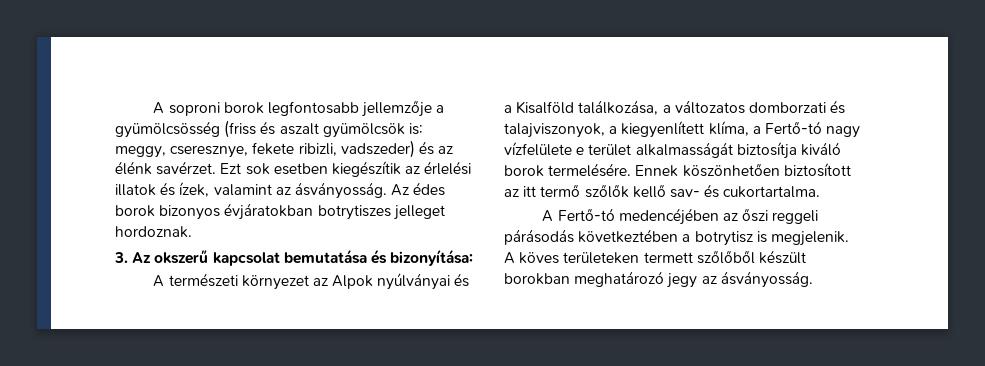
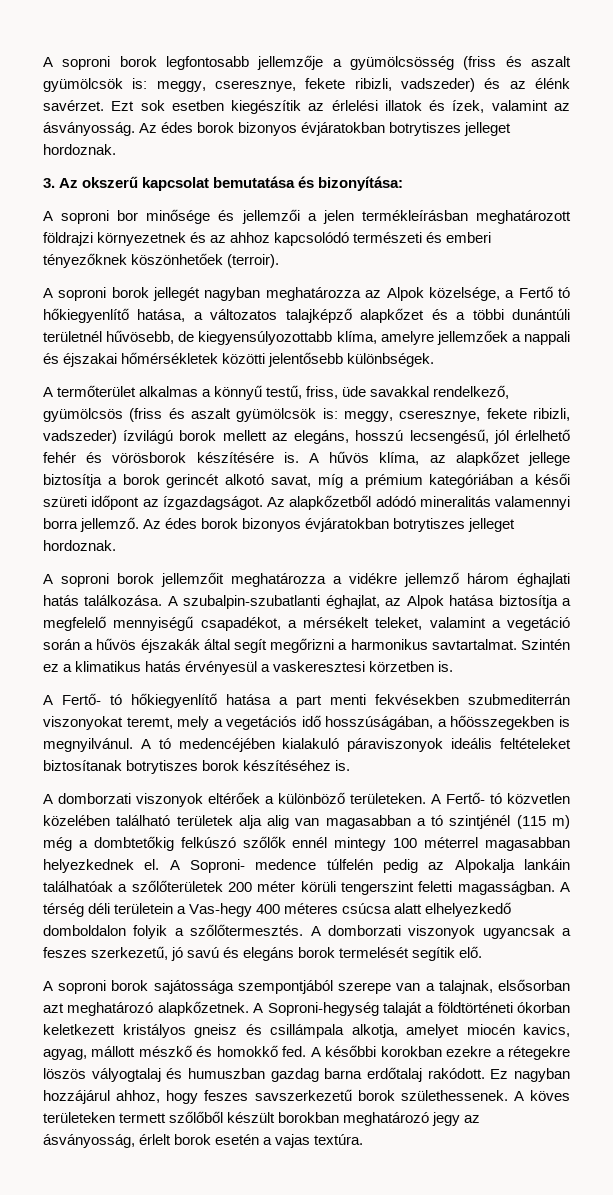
[168,273,470,290] [504,100,846,115] [504,121,861,138] [504,142,841,159] [504,163,851,177] [504,184,821,198] [542,208,819,225] [504,229,849,246] természeti környezet az Alpok nyúlványai és a Kisalföld találkozása, a változatos domborzati és talajviszonyok, a kiegyenlített klíma, a Fertő-tó nagy vízfelülete e terület alkalmasságát biztosítja kiváló borok termelésére. Ennek köszönhetően biztosított az itt termő szőlők kellő sav- és cukortartalma. // A Fertő-tó medencéjében az őszi reggeli párásodás következtében a botrytisz is megjelenik. -> [61,209,571,224] [43,232,492,246] [43,253,280,268] [43,286,571,301] [43,308,571,323] [43,330,570,345] [43,352,435,367] [43,385,510,400] [43,408,570,422] [43,429,570,444] [43,451,570,466] [43,473,570,488] [43,495,570,510] [43,517,516,532] [43,540,116,551] [43,572,570,587] [43,595,572,609] [43,616,570,631] [43,638,570,653] [43,661,454,675] [43,693,570,708] [43,715,570,730] [43,738,572,752] [43,760,351,774] [43,792,570,807] [43,815,570,829] [43,836,571,851] [43,859,570,873] [43,880,570,895] [43,902,512,917] [43,924,571,939] [43,946,483,961] [43,979,570,994] [43,1001,570,1016] [43,1024,570,1038] [43,1045,570,1060] [43,1067,571,1082] [43,1089,508,1104] soproni bor minősége és jellemzői a jelen termékleírásban meghatározott földrajzi környezetnek és az ahhoz kapcsolódó természeti és emberi tényezőknek köszönhetőek (terroir). // A soproni borok jellegét nagyban meghatározza az Alpok közelsége, a Fertő tó hőkiegyenlítő hatása, a változatos talajképző alapkőzet és a többi dunántúli területnél hűvösebb, de kiegyensúlyozottabb klíma, amelyre jellemzőek a nappali és éjszakai hőmérsékletek közötti jelentősebb különbségek. // A termőterület alkalmas a könnyű testű, friss, üde savakkal rendelkező, gyümölcsös (friss és aszalt gyümölcsök is: meggy, cseresznye, fekete ribizli, vadszeder) ízvilágú borok mellett az elegáns, hosszú lecsengésű, jól érlelhető fehér és vörösborok készítésére is. A hűvös klíma, az alapkőzet jellege biztosítja a borok gerincét alkotó savat, míg a prémium kategóriában a késői szüreti időpont az ízgazdagságot. Az alapkőzetből adódó mineralitás valamennyi borra jellemző. Az édes borok bizonyos évjáratokban botrytiszes jelleget hordoznak. // A soproni borok jellemzőit meghatározza a vidékre jellemző három éghajlati hatás találkozása. A szubalpin-szubatlanti éghajlat, az Alpok hatása biztosítja a megfelelő mennyiségű csapadékot, a mérsékelt teleket, valamint a vegetáció során a hűvös éjszakák által segít megőrizni a harmonikus savtartalmat. Szintén ez a klimatikus hatás érvényesül a vaskeresztesi körzetben is. // A Fertő- tó hőkiegyenlítő hatása a part menti fekvésekben szubmediterrán viszonyokat teremt, mely a vegetációs idő hosszúságában, a hőösszegekben is megnyilvánul. A tó medencéjében kialakuló páraviszonyok ideális feltételeket biztosítanak botrytiszes borok készítéséhez is. // A domborzati viszonyok eltérőek a különböző területeken. A Fertő- tó közvetlen közelében található területek alja alig van magasabban a tó szintjénél (115 m) még a dombtetőkig felkúszó szőlők ennél mintegy 100 méterrel magasabban helyezkednek el. A Soproni- medence túlfelén pedig az Alpokalja lankáin találhatóak a szőlőterületek 200 méter körüli tengerszint feletti magasságban. A térség déli területein a Vas-hegy 400 méteres csúcsa alatt elhelyezkedő domboldalon folyik a szőlőtermesztés. A domborzati viszonyok ugyancsak a feszes szerkezetű, jó savú és elegáns borok termelését segítik elő. // A soproni borok sajátossága szempontjából szerepe van a talajnak, elsősorban azt meghatározó alapkőzetnek. A Soproni-hegység talaját a földtörténeti ókorban keletkezett kristályos gneisz és csillámpala alkotja, amelyet miocén kavics, agyag, mállott mészkő és homokkő fed. A későbbi korokban ezekre a rétegekre löszös vályogtalaj és humuszban gazdag barna erdőtalaj rakódott. Ez nagyban hozzájárul ahhoz, hogy feszes savszerkezetű borok születhessenek.
[720,271,813,288] ásványosság. -> [43,1134,364,1148] ásványosság, érlelt borok esetén a vajas textúra.

